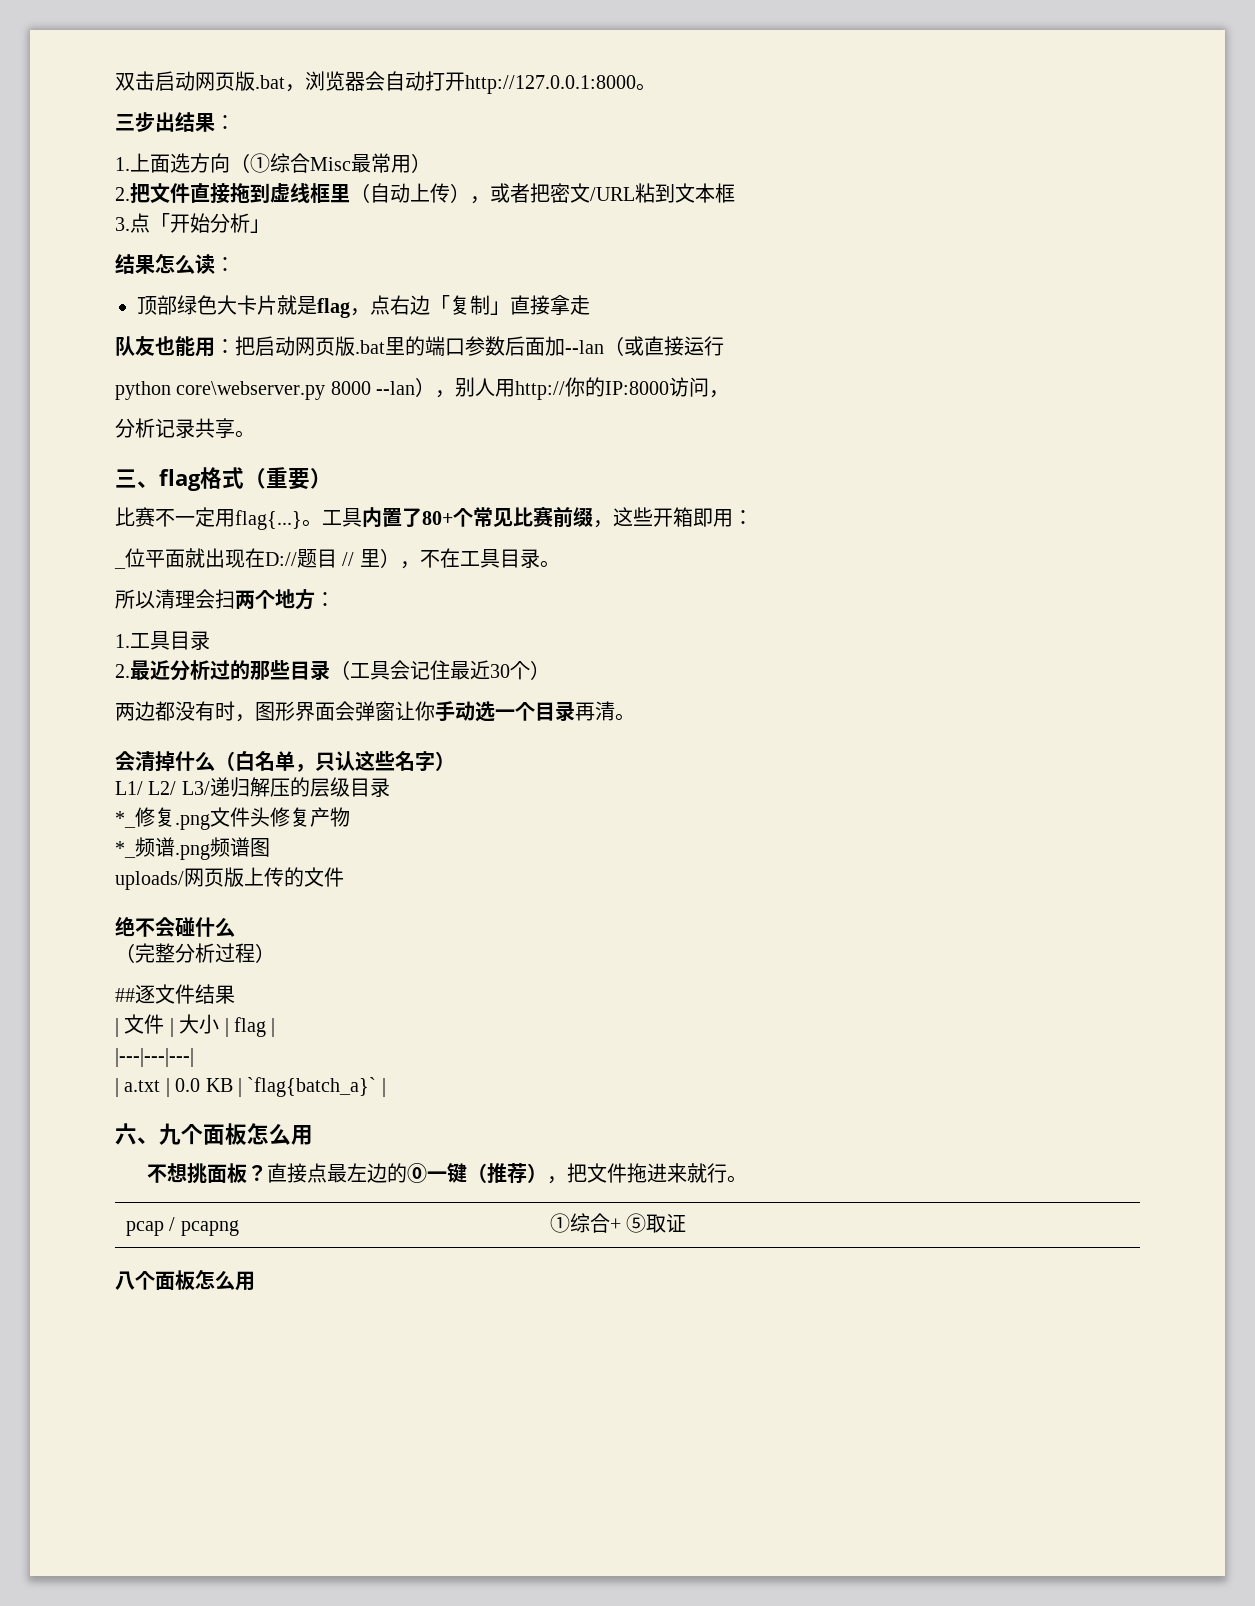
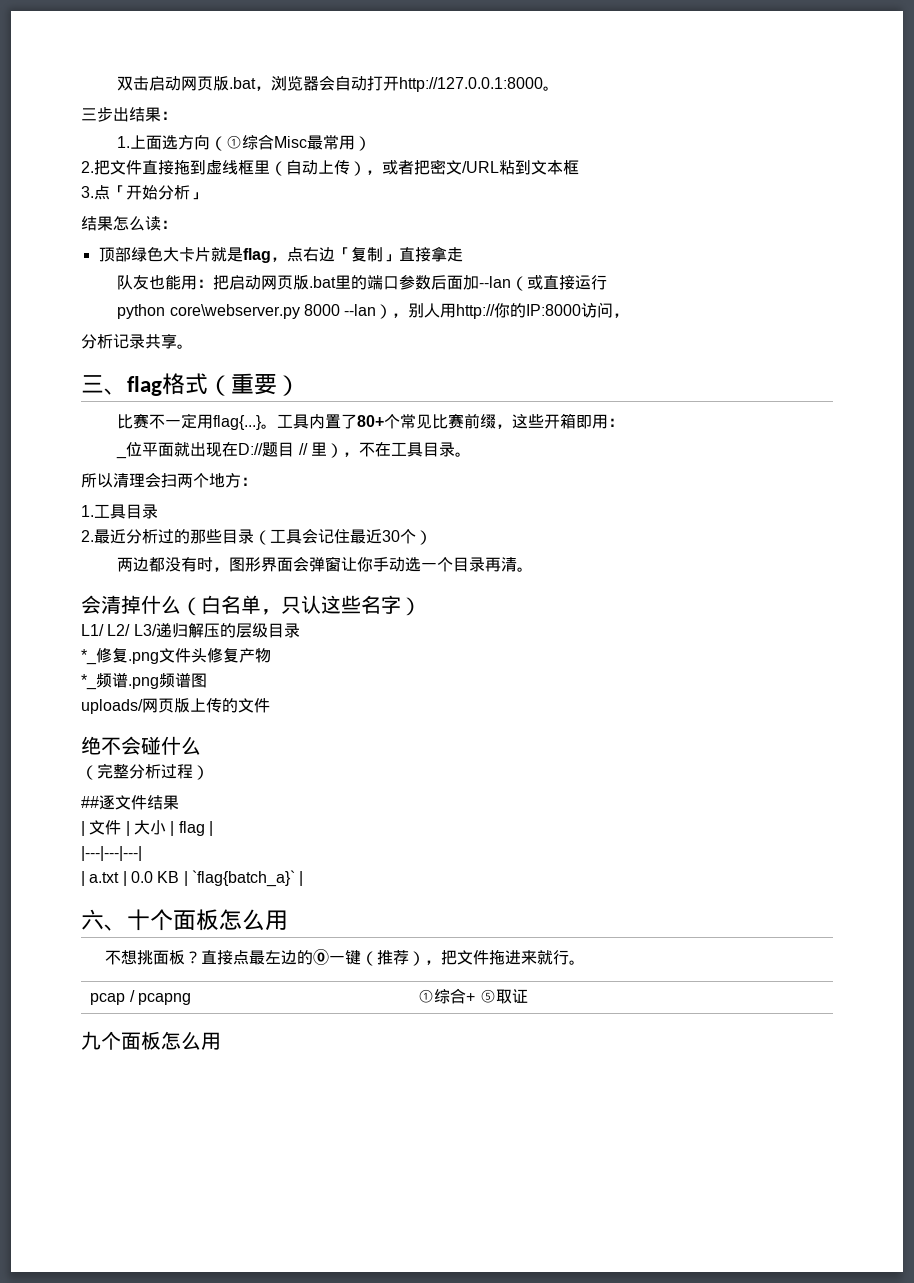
[159,1123,181,1145] 九 -> [127,909,150,931] 十
[115,1271,135,1290] 八 -> [81,1031,101,1050] 九

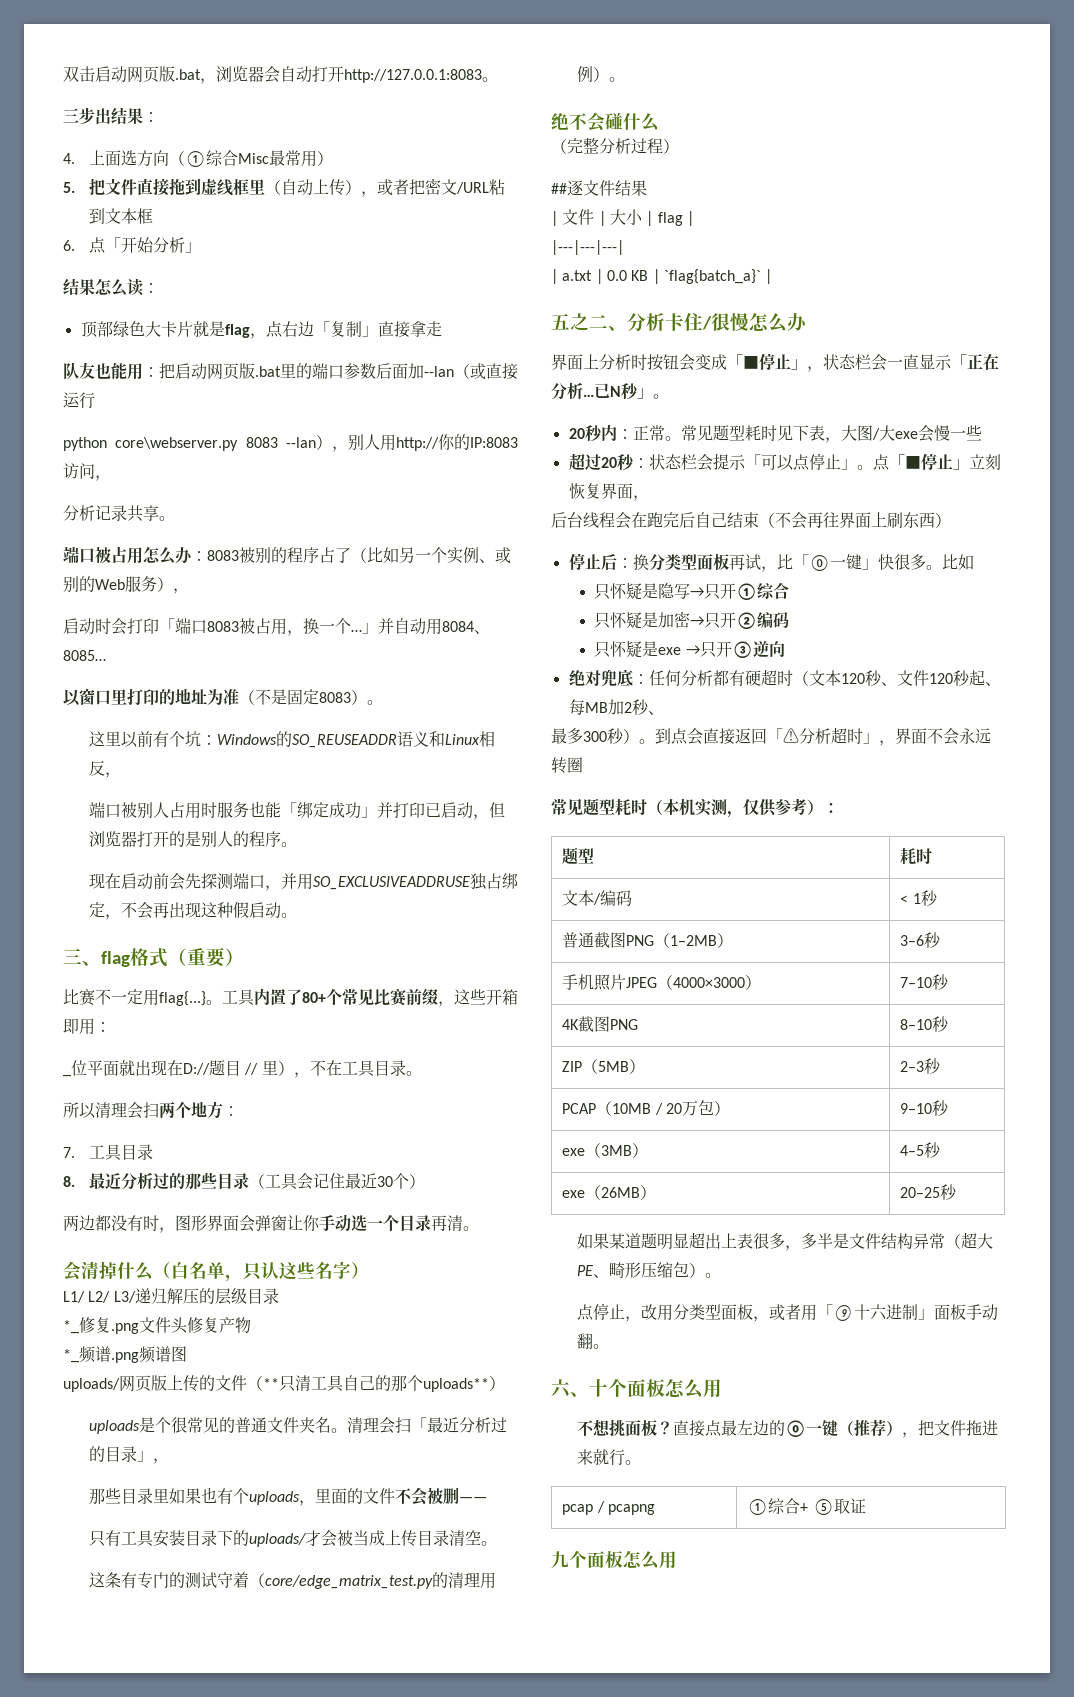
[399,77,544,92] http://127.0.0.1:8000 -> [344,69,482,83] http://127.0.0.1:8083
[117,136,131,148] 1. -> [63,153,75,164] 4.
[81,161,94,173] 2. -> [63,182,75,193] 5.
[81,186,94,198] 3. -> [63,240,75,251] 6.
[304,304,341,316] 8000 -> [245,437,278,448] 8083
[526,304,582,316] IP:8000 -> [470,437,518,448] IP:8083
(193, 346) none -> [63,546,511,564] [63,576,189,594] [63,618,490,636] [63,650,106,661] [63,688,383,706] [88,731,495,748] [88,760,121,778] [88,801,505,820] [88,831,297,847] [88,873,518,891] [88,902,297,920] // 端口被占用怎么办：8083被别的程序占了（比如另一个实例、或别的Web服务）， // 启动时会打印「端口8083被占用，换一个…」并自动用8084、8085… // 以窗口里打印的地址为准（不是固定8083）。 // 这里以前有个坑：Windows的SO_REUSEADDR语义和Linux相反， // 端口被别人占用时服务也能「绑定成功」并打印已启动，但浏览器打开的是别人的程序。 // 现在启动前会先探测端口，并用SO_EXCLUSIVEADDRUSE独占绑定，不会再出现这种假启动。
[81,505,94,517] 1. -> [63,1147,75,1158] 7.
[81,530,94,542] 2. -> [63,1176,75,1187] 8.
(270, 705) none -> [247,1375,505,1392] [88,1417,507,1434] [88,1446,169,1464] [88,1487,487,1506] [88,1530,497,1547] [88,1572,496,1589] [576,66,625,82] （**只清工具自己的那个uploads**） // uploads是个很常见的普通文件夹名。清理会扫「最近分析过的目录」， // 那些目录里如果也有个uploads，里面的文件不会被删—— // 只有工具安装目录下的uploads/才会被当成上传目录清空。 // 这条有专门的测试守着（core/edge_matrix_test.py的清理用例）。
(304, 878) none -> [551,313,807,332] [551,353,999,372] [551,382,669,400] [568,424,982,443] [568,453,1001,471] [568,483,649,501] [551,512,951,529] [568,553,974,572] [594,582,790,600] [594,611,790,629] [594,640,785,658] [568,669,1001,687] [568,699,664,716] [551,727,991,746] [551,757,583,774] [551,798,839,818] [562,847,595,864] [900,848,933,865] [562,890,633,906] [900,890,938,906] [562,932,734,948] [900,932,942,948] [562,974,762,991] [900,974,950,990] [562,1016,639,1032] [900,1016,950,1032] [562,1059,646,1074] [900,1058,942,1074] [562,1100,730,1116] [900,1100,950,1116] [562,1143,649,1158] [900,1142,942,1158] [562,1185,657,1200] [900,1184,958,1200] [576,1232,993,1251] [576,1262,721,1278] [576,1303,998,1322] [576,1333,609,1349] // 五之二、分析卡住/很慢怎么办 // 界面上分析时按钮会变成「■停止」，状态栏会一直显示「正在分析…已N秒」。 // 20秒内：正常。常见题型耗时见下表，大图/大exe会慢一些 // 超过20秒：状态栏会提示「可以点停止」。点「■停止」立刻恢复界面， // 后台线程会在跑完后自己结束（不会再往界面上刷东西） // 停止后：换分类型面板再试，比「⓪一键」快很多。比如 // 只怀疑是隐写→只开①综合 // 只怀疑是加密→只开②编码 // 只怀疑是exe →只开③逆向 // 绝对兜底：任何分析都有硬超时（文本120秒、文件120秒起、每MB加2秒、 // 最多300秒）。到点会直接返回「⚠分析超时」，界面不会永远转圈 // 常见题型耗时（本机实测，仅供参考）： // 题型 | 耗时 // 文本/编码 | < 1秒 // 普通截图PNG（1–2MB） | 3–6秒 // 手机照片JPEG（4000×3000） | 7–10秒 // 4K截图PNG | 8–10秒 // ZIP（5MB） | 2–3秒 // PCAP（10MB / 20万包） | 9–10秒 // exe（3MB） | 4–5秒 // exe（26MB） | 20–25秒 // 如果某道题明显超出上表很多，多半是文件结构异常（超大PE、畸形压缩包）。 // 点停止，改用分类型面板，或者用「⑨十六进制」面板手动翻。

